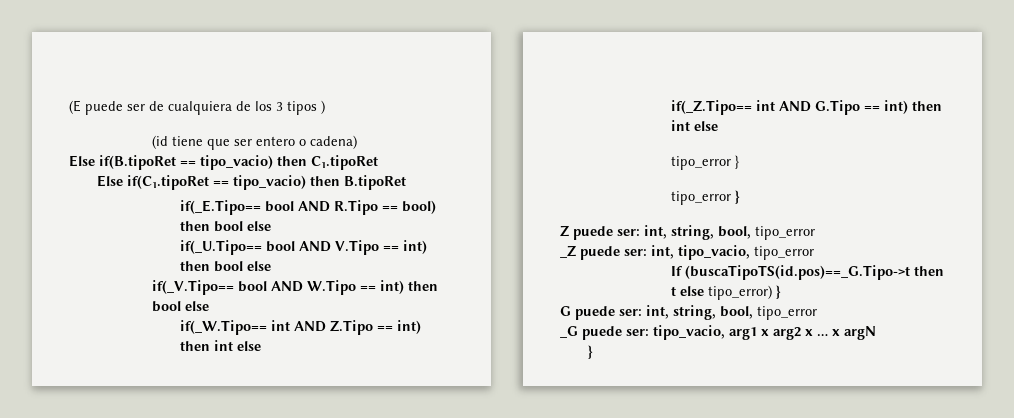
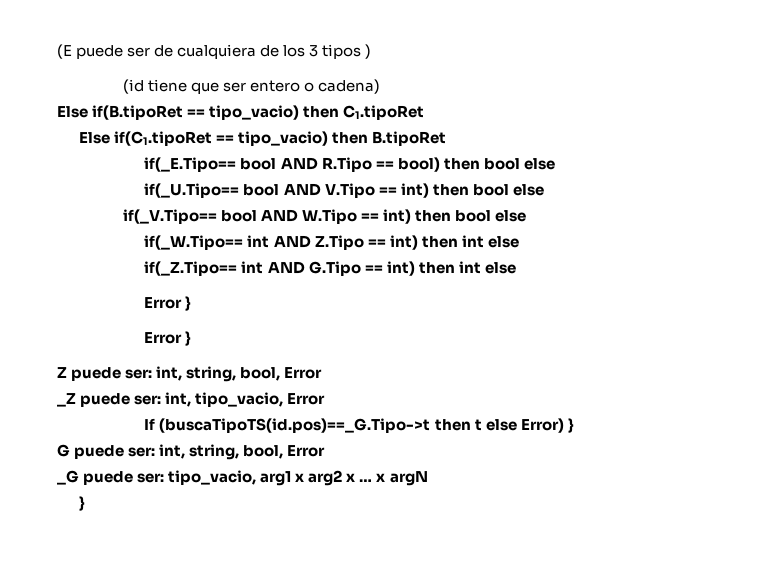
[671,155,740,170] [671,191,732,205] tipo_error } // tipo_error -> [144,296,192,311] [144,332,183,344] Error } // Error
[755,226,815,240] tipo_error -> [284,367,323,379] Error
[754,246,814,260] tipo_error -> [287,393,326,405] Error
[708,285,773,300] tipo_error) -> [520,418,564,433] Error)
[757,306,817,320] tipo_error -> [287,445,326,457] Error

